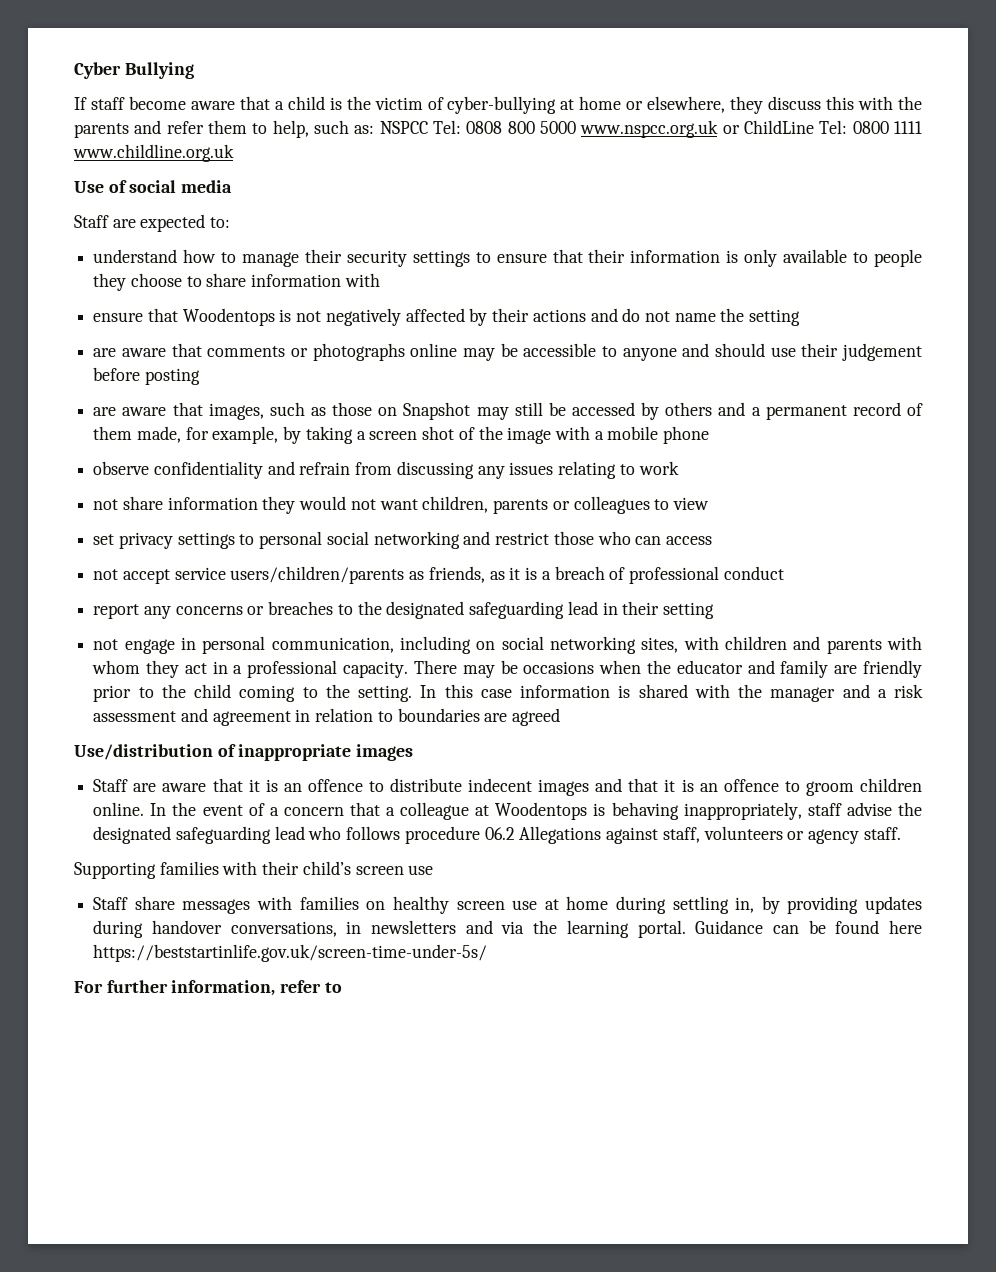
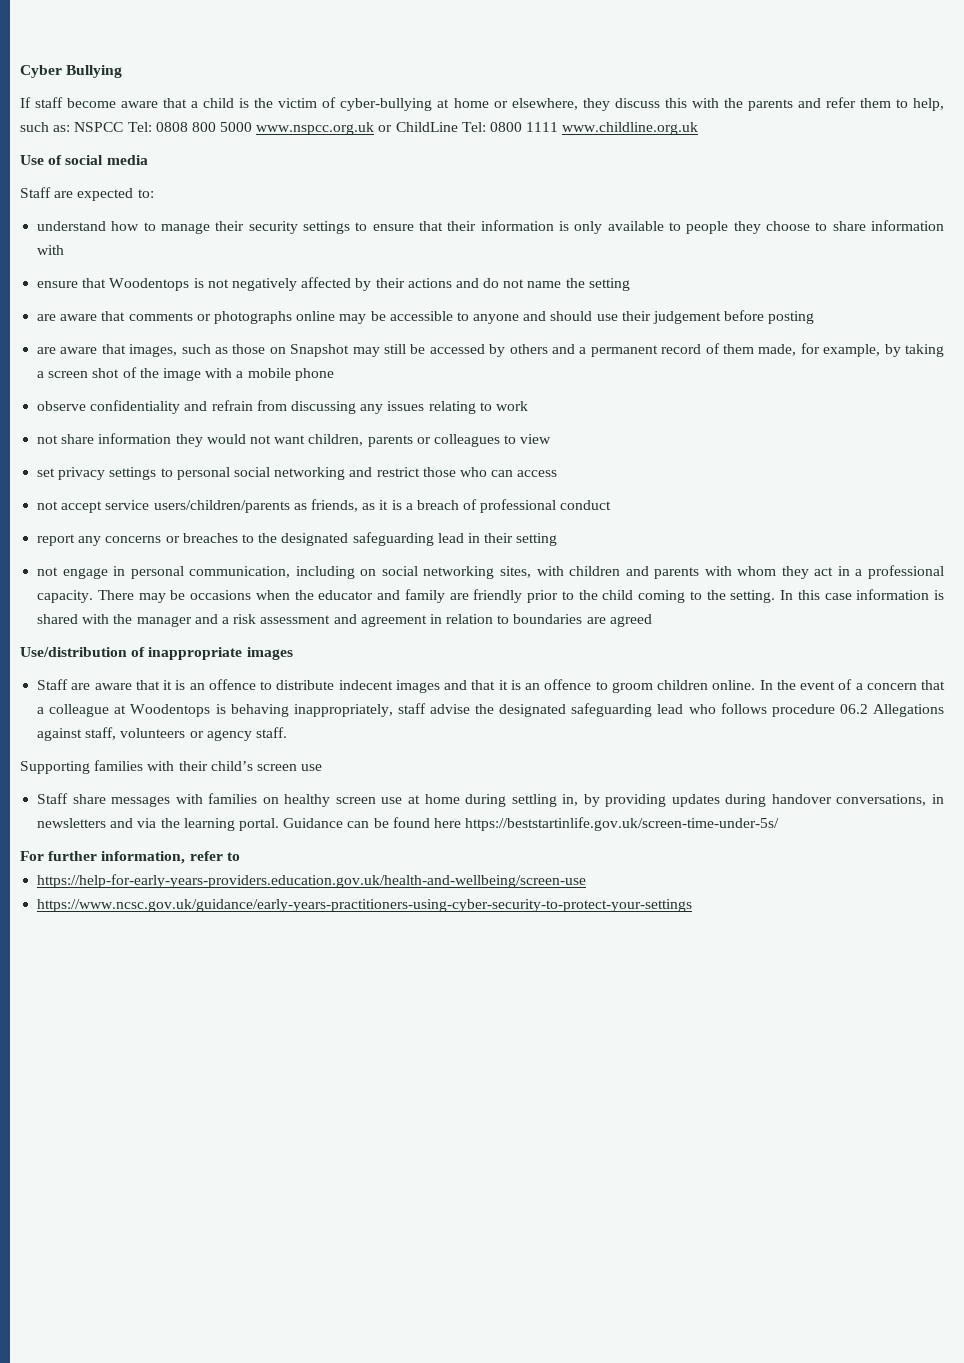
(342, 987) none -> [37,874,587,888] [37,899,693,912] // https://help-for-early-years-providers.education.gov.uk/health-and-wellbeing/screen-use // https://www.ncsc.gov.uk/guidance/early-years-practitioners-using-cyber-security-to-protect-your-settings

